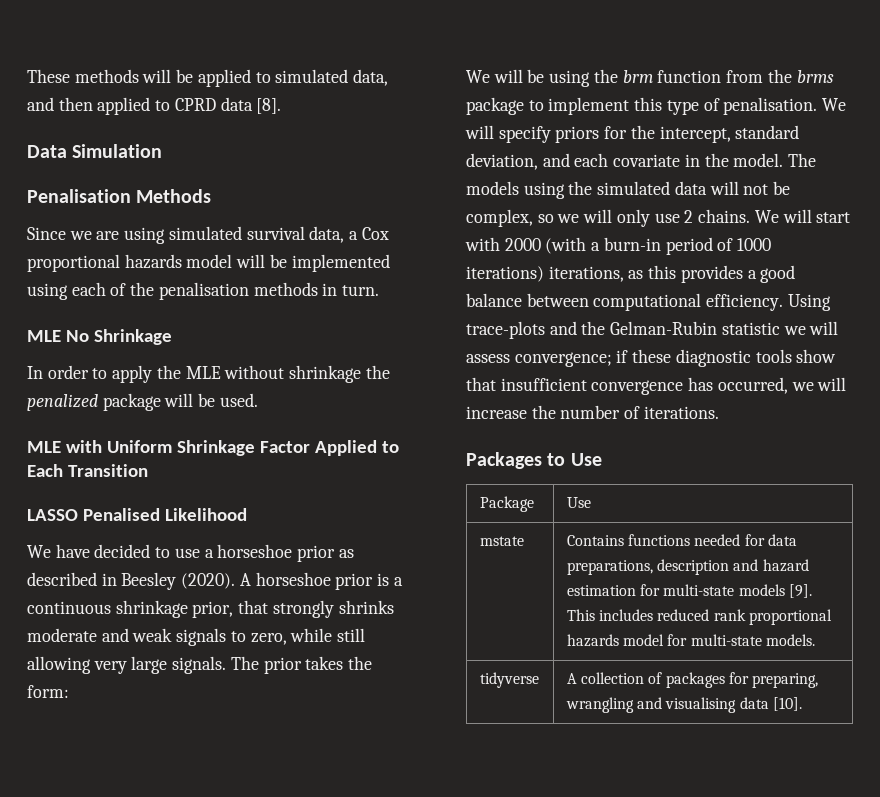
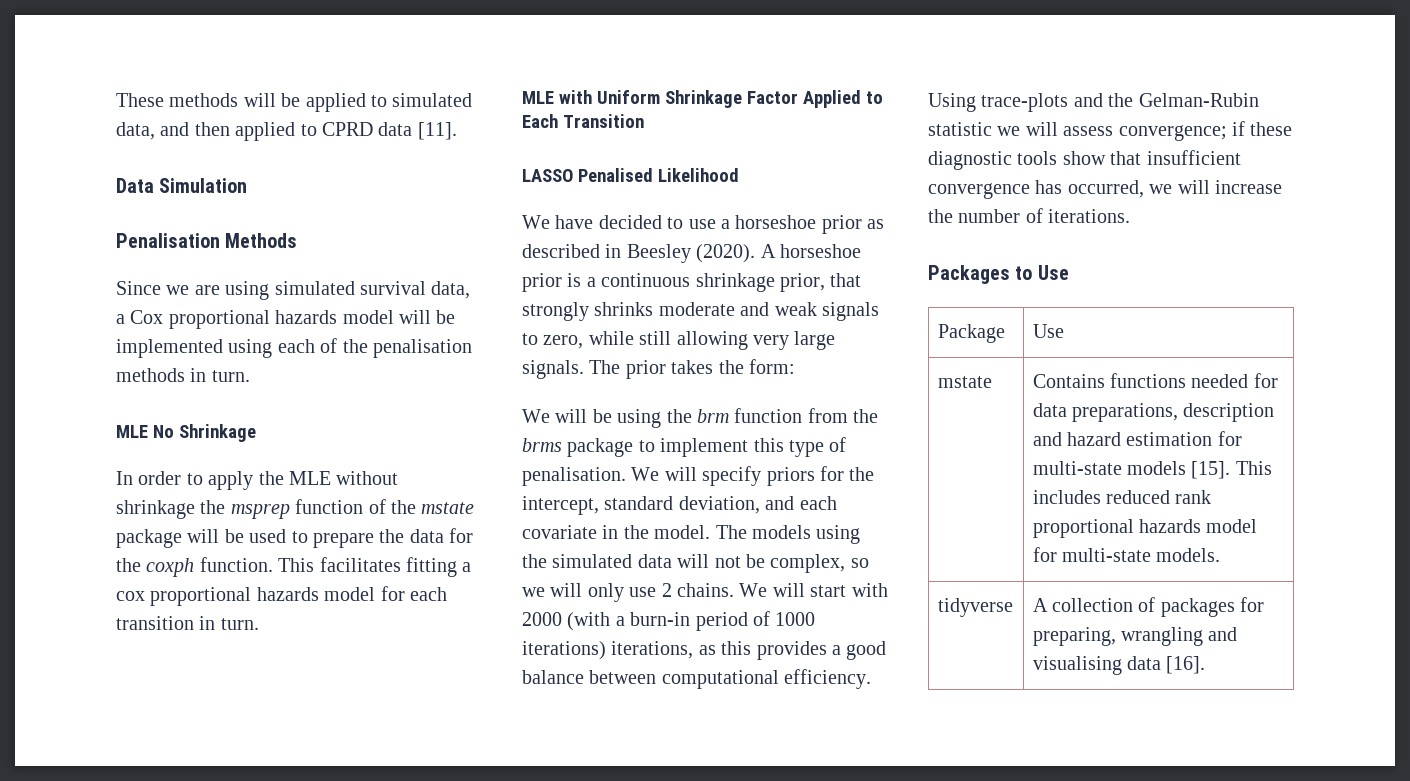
[256,98,282,114] [8]. -> [417,122,457,140] [11].
[27,393,258,411] penalized package will be used. -> [230,499,475,519] [116,528,474,548] [116,557,472,577] [116,586,447,606] [116,616,259,630] msprep function of the mstate package will be used to prepare the data for the coxph function. This facilitates fitting a cox proportional hazards model for each transition in turn.
[789,584,813,598] [9]. -> [1191,461,1231,479] [15].
[773,697,803,711] [10]. -> [1166,656,1206,674] [16].

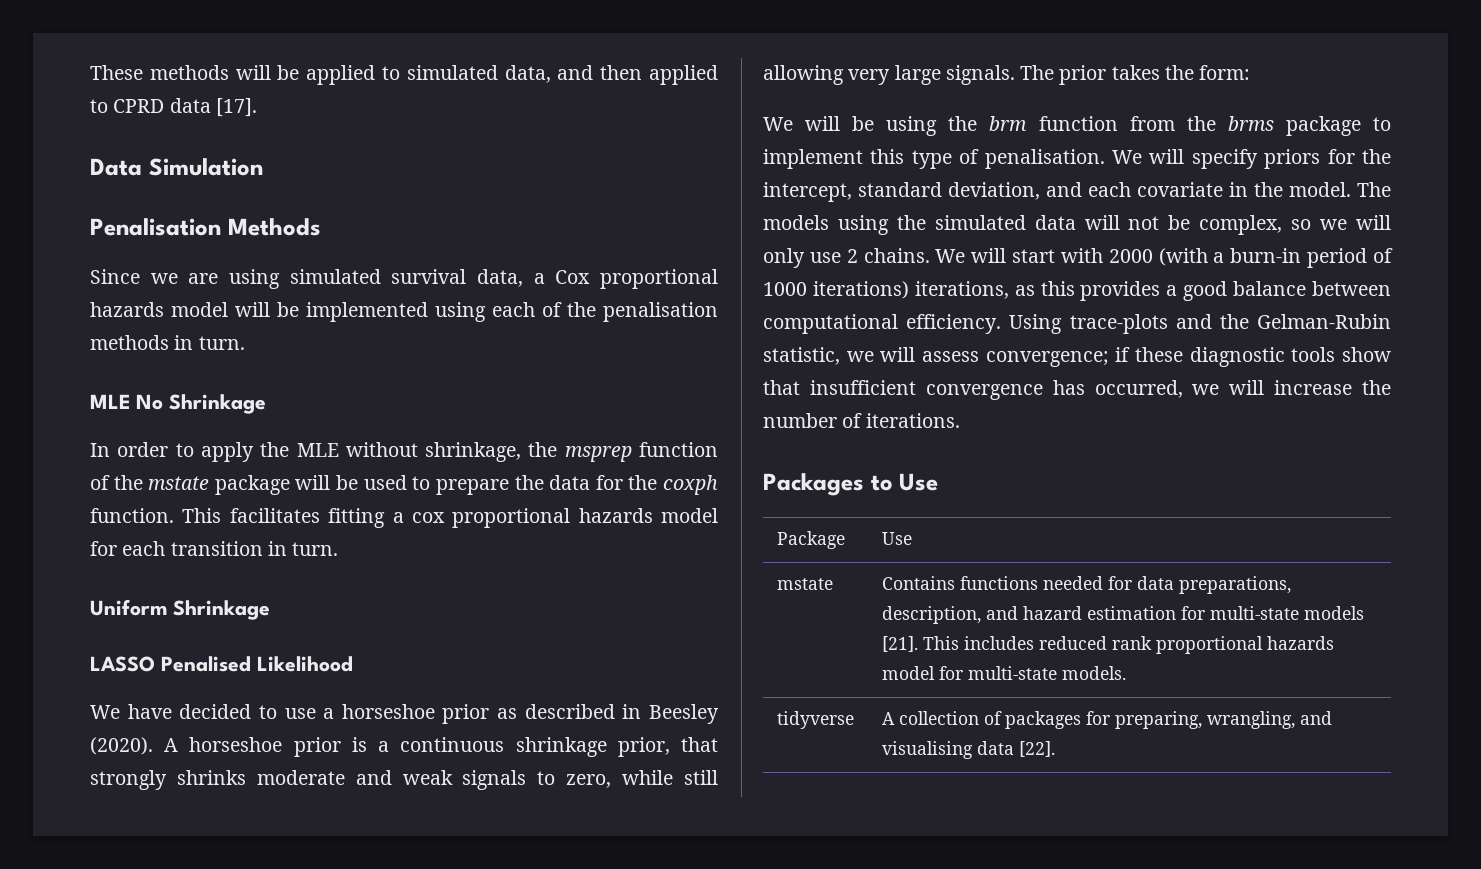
[417,122,457,140] [11]. -> [215,98,257,117] [17].
[116,500,195,519] shrinkage -> [425,442,522,462] shrinkage,
[522,90,592,104] MLE with -> (339, 549) none
[746,90,883,108] [522,114,644,128] Factor Applied to Each Transition -> (270, 610) none
[928,122,992,136] statistic -> [763,347,840,365] statistic,
[1183,403,1275,422] description -> [881,606,981,624] description,
[1191,461,1231,479] [15]. -> [881,636,918,652] [21].
[1121,627,1204,646] wrangling -> [1206,711,1295,729] wrangling,
[1166,656,1206,674] [16]. -> [1018,741,1055,757] [22].

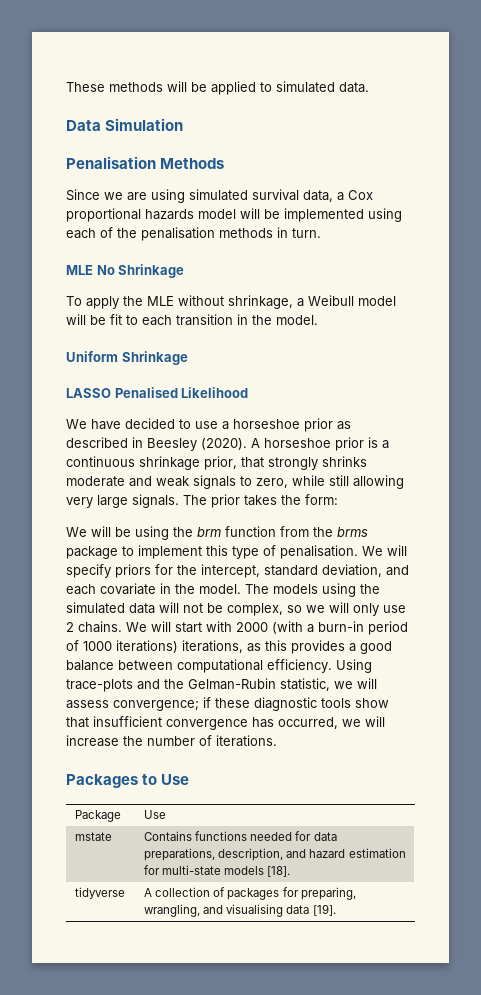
[504,65,718,85] [90,98,257,117] data, and then applied to CPRD data [17]. -> [339,82,369,93] data.
[90,442,194,457] In order to -> [66,296,82,306] To
[528,442,718,462] [90,475,718,495] [90,508,718,528] [90,541,117,556] the msprep function of the mstate package will be used to prepare the data for the coxph function. This facilitates fitting a cox proportional hazards model for -> [297,295,396,307] [66,314,138,325] a Weibull model will be fit to
[292,542,339,556] turn. -> [252,315,318,325] the model.
[881,636,1334,654] [881,666,1126,680] [21]. This includes reduced rank proportional hazards model for multi-state models. -> [267,866,291,877] [18].
[1018,741,1055,757] [22]. -> [312,904,336,916] [19].

